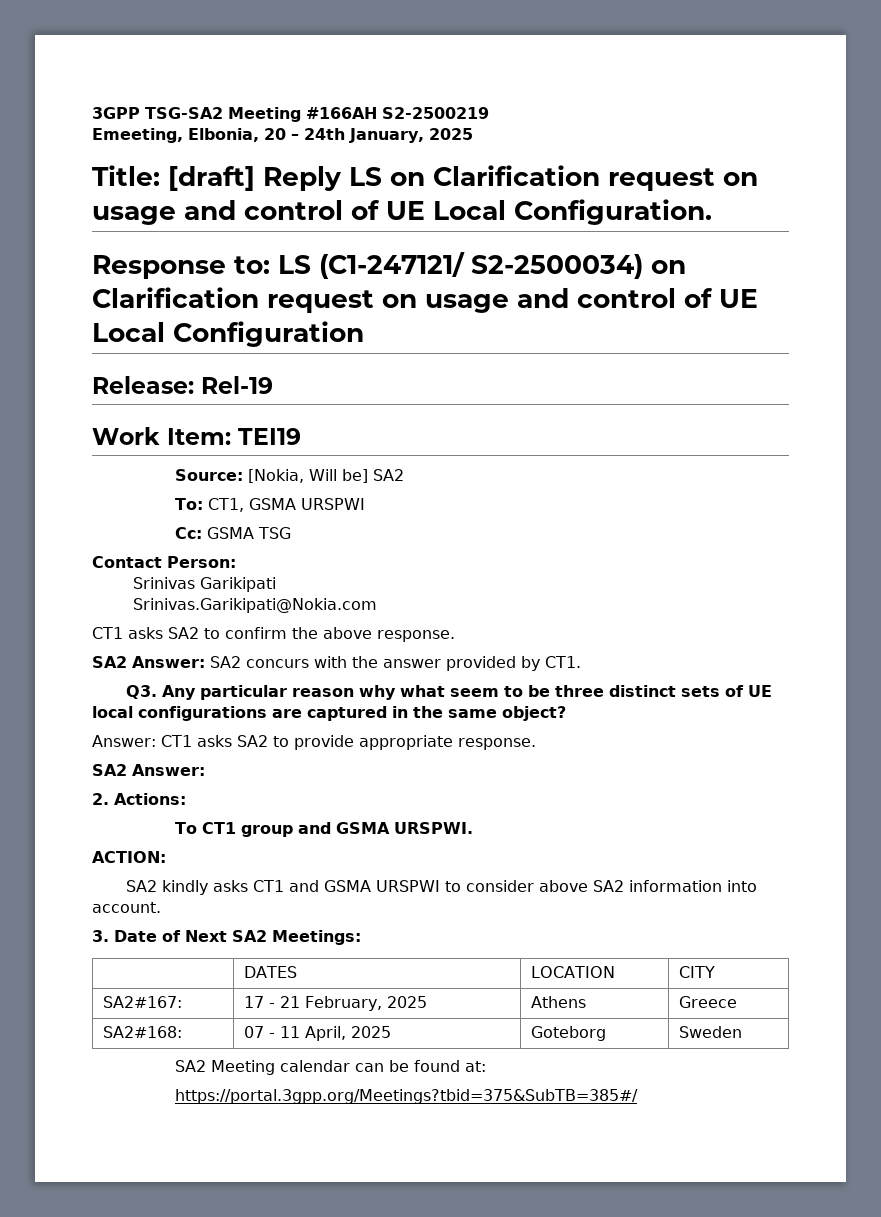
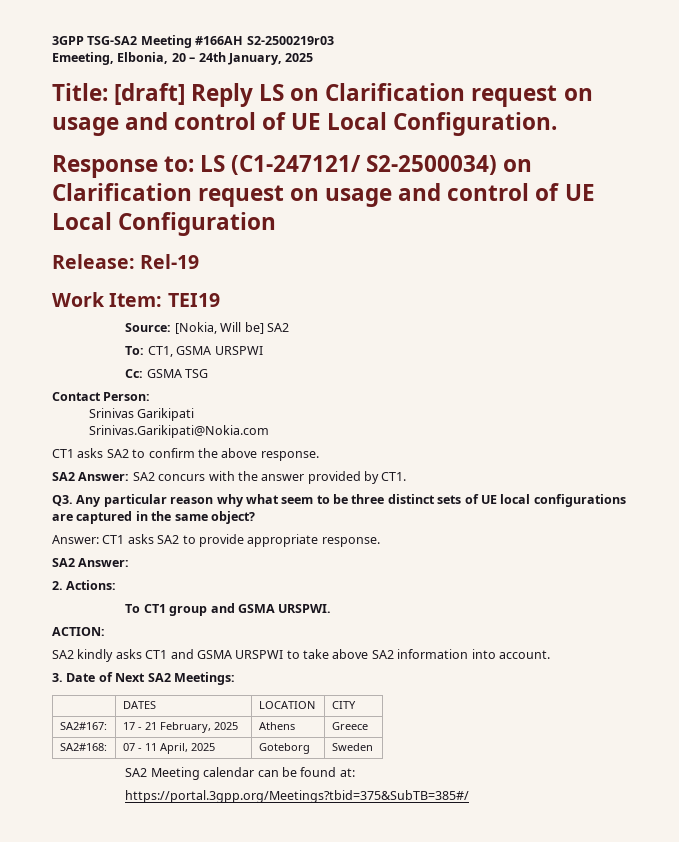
[382,107,489,119] S2-2500219 -> [246,36,334,45] S2-2500219r03
[466,880,535,892] consider -> [303,649,329,659] take

